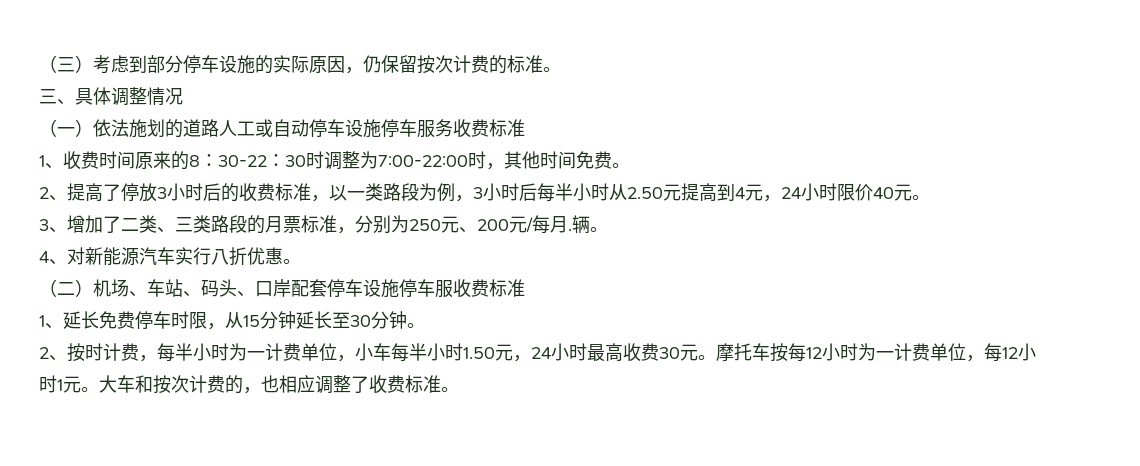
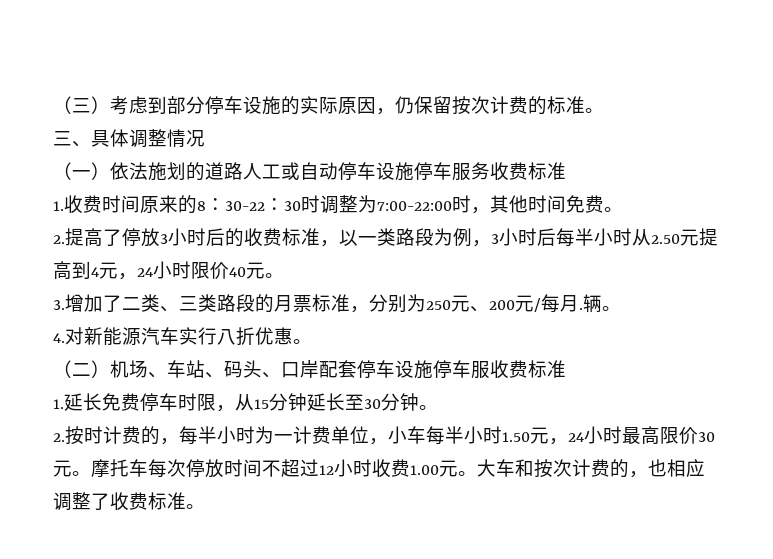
[39,155,63,169] 1、 -> [53,201,64,211] 1.
[39,187,67,201] 2、 -> [53,235,65,244] 2.
[39,219,67,233] 3、 -> [53,300,65,310] 3.
[39,251,67,265] 4、 -> [53,333,65,343] 4.
[39,315,63,329] 1、 -> [53,399,64,409] 1.
[39,347,67,361] 2、 -> [53,433,65,442] 2.
(139, 352) none -> [141,426,160,445] 的
[623,343,659,362] 收费 -> [660,426,698,444] 限价
[770,343,1036,362] [39,375,63,393] 按每12小时为一计费单位，每12小时1 -> [148,459,439,478] 每次停放时间不超过12小时收费1.00

